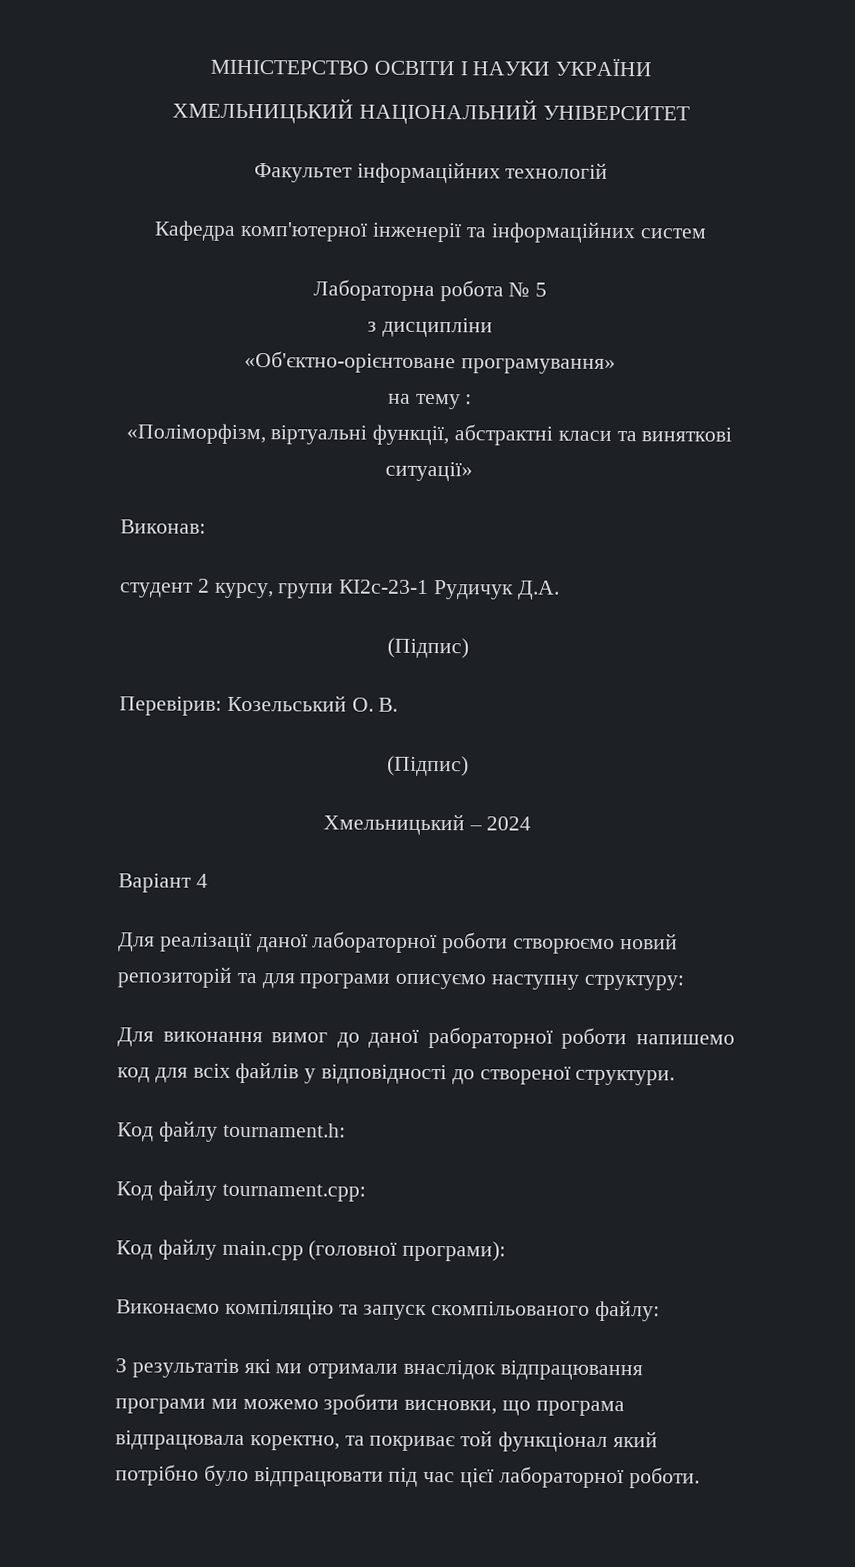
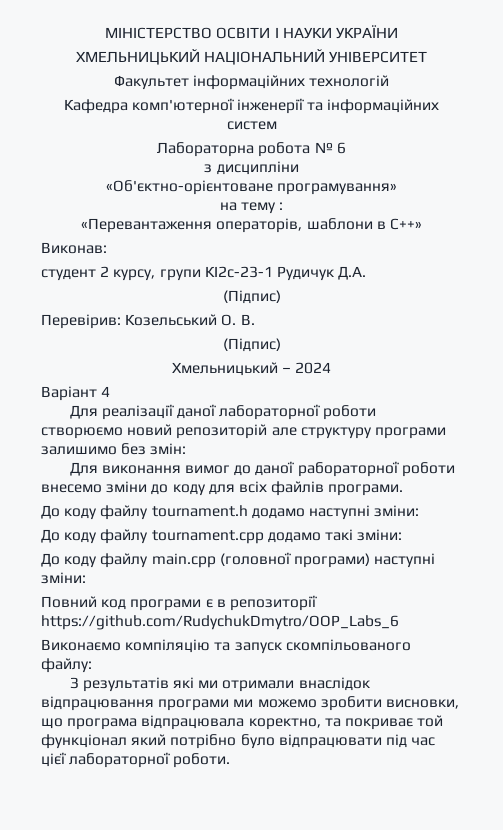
[535,282,548,297] 5 -> [336,142,346,154] 6
[125,423,733,446] [385,461,473,482] «Поліморфізм, віртуальні функції, абстрактні класи та виняткові ситуації» -> [81,218,422,233] «Перевантаження операторів, шаблони в С++»
[236,972,684,991] та для програми описуємо наступну структуру: -> [271,427,446,439] [41,443,187,455] але структуру програми залишимо без змін:
[636,1034,735,1045] [117,1061,676,1086] [117,1120,346,1142] [116,1179,366,1202] [116,1238,507,1262] напишемо код для всіх файлів у відповідності до створеної структури. // Код файлу tournament.h: // Код файлу tournament.cpp: // Код файлу main.cpp (головної програми): -> [41,481,404,496] [41,505,420,520] [41,529,403,544] [41,552,436,568] [41,572,86,584] [41,595,317,611] [41,615,399,630] внесемо зміни до коду для всіх файлів програми. // До коду файлу tournament.h додамо наступні зміни: // До коду файлу tournament.cpp додамо такі зміни: // До коду файлу main.cpp (головної програми) наступні зміни: // Повний код програми є в репозиторії https://github.com/RudychukDmytro/OOP_Labs_6

